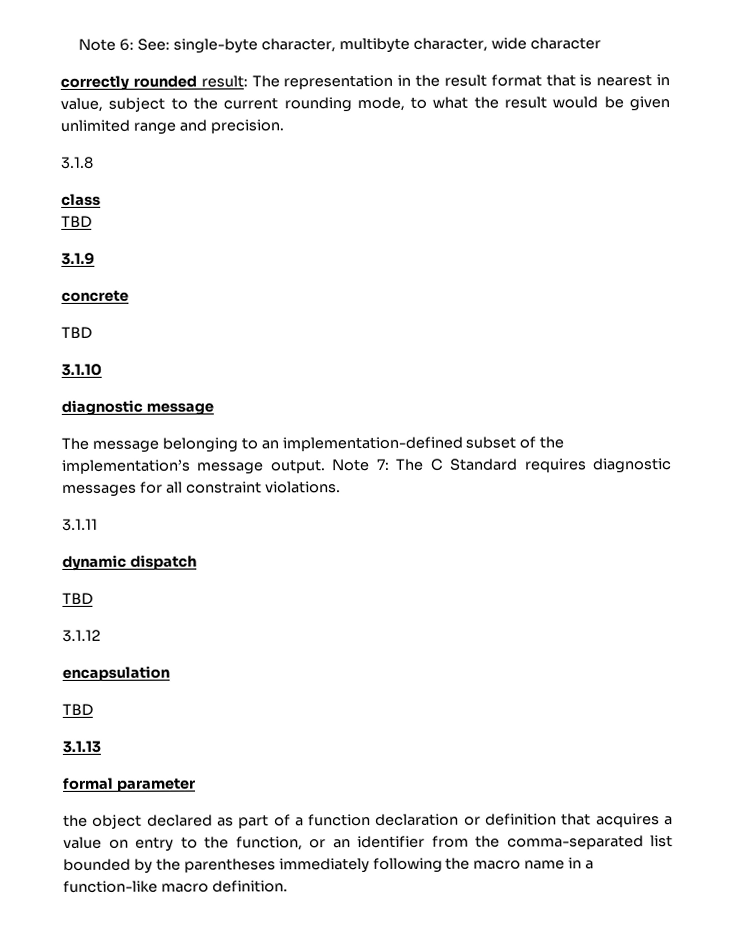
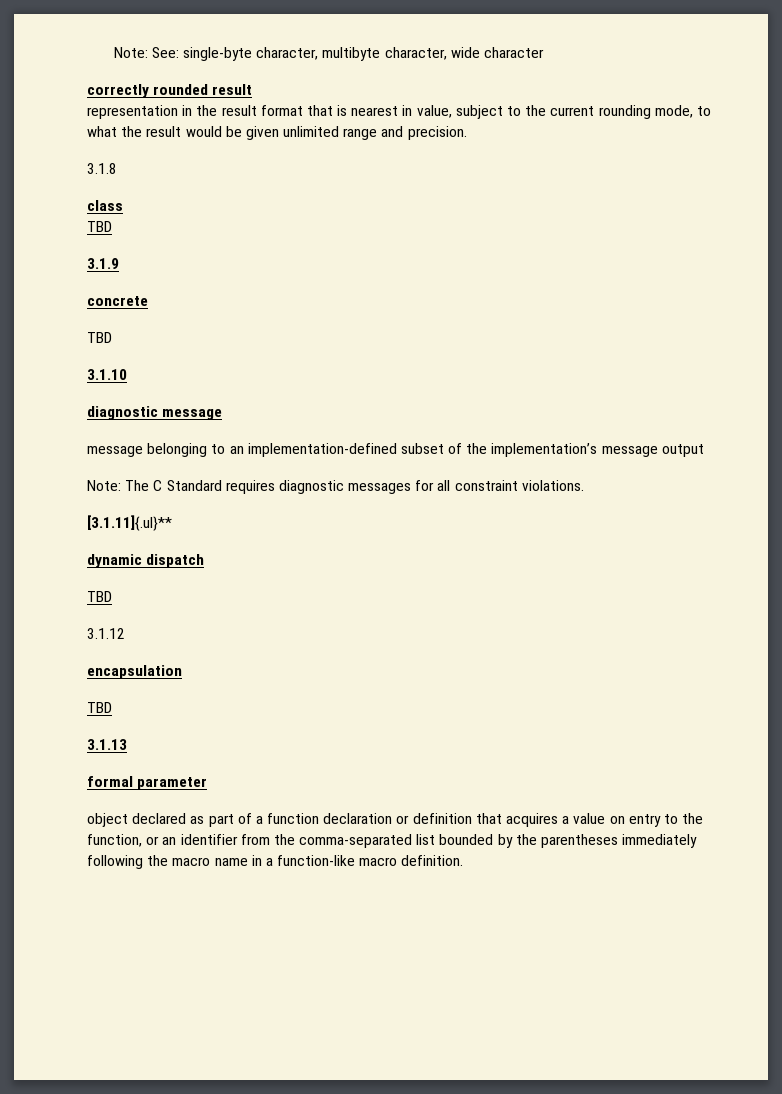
[78,38,135,51] Note 6: -> [113,47,148,58] Note:
[200,75,280,88] result: The -> [212,84,253,95] result //
[61,437,89,450] The -> (223, 414) none
[269,458,390,474] output. Note 7: -> [661,444,704,457] [87,480,121,491] output // Note:
[62,518,98,531] 3.1.11 -> [87,515,172,531] [3.1.11]{.ul}**
[63,814,88,827] the -> (208, 783) none

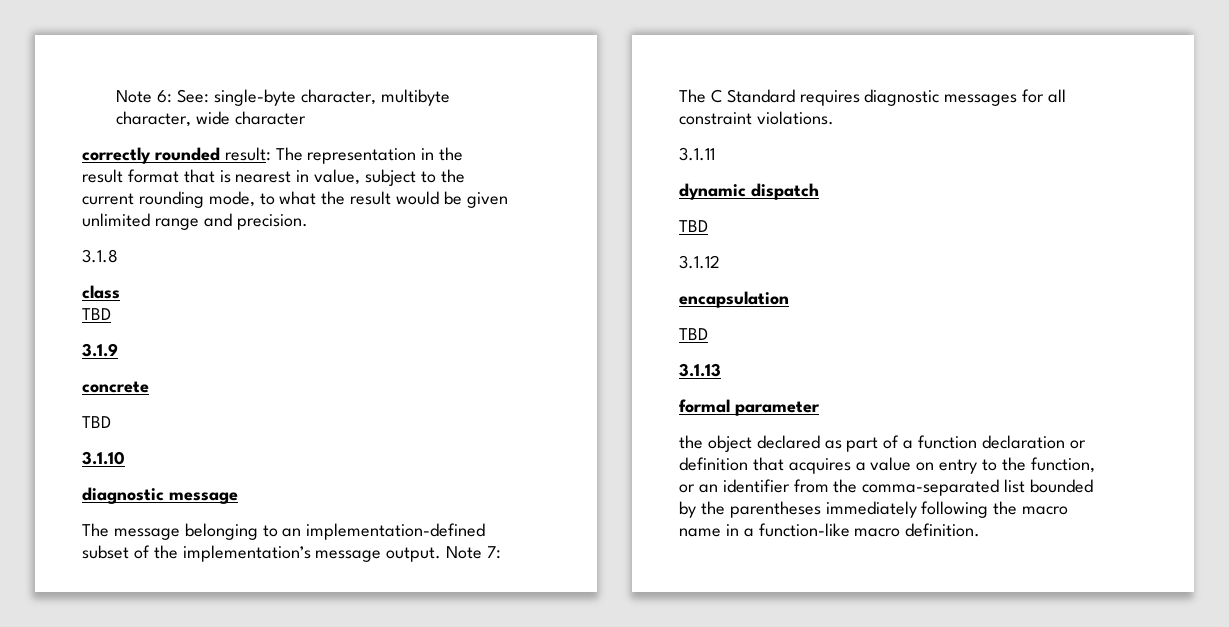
[113,47,148,58] Note: -> [116,90,173,103] Note 6:
[212,84,253,95] result // -> [224,147,303,161] result: The
(223, 414) none -> [82,523,109,537] The
[661,444,704,457] [87,480,121,491] output // Note: -> [386,546,502,562] output. Note 7:
[87,515,172,531] [3.1.11]{.ul}** -> [679,147,715,161] 3.1.11
(208, 783) none -> [679,435,703,449] the

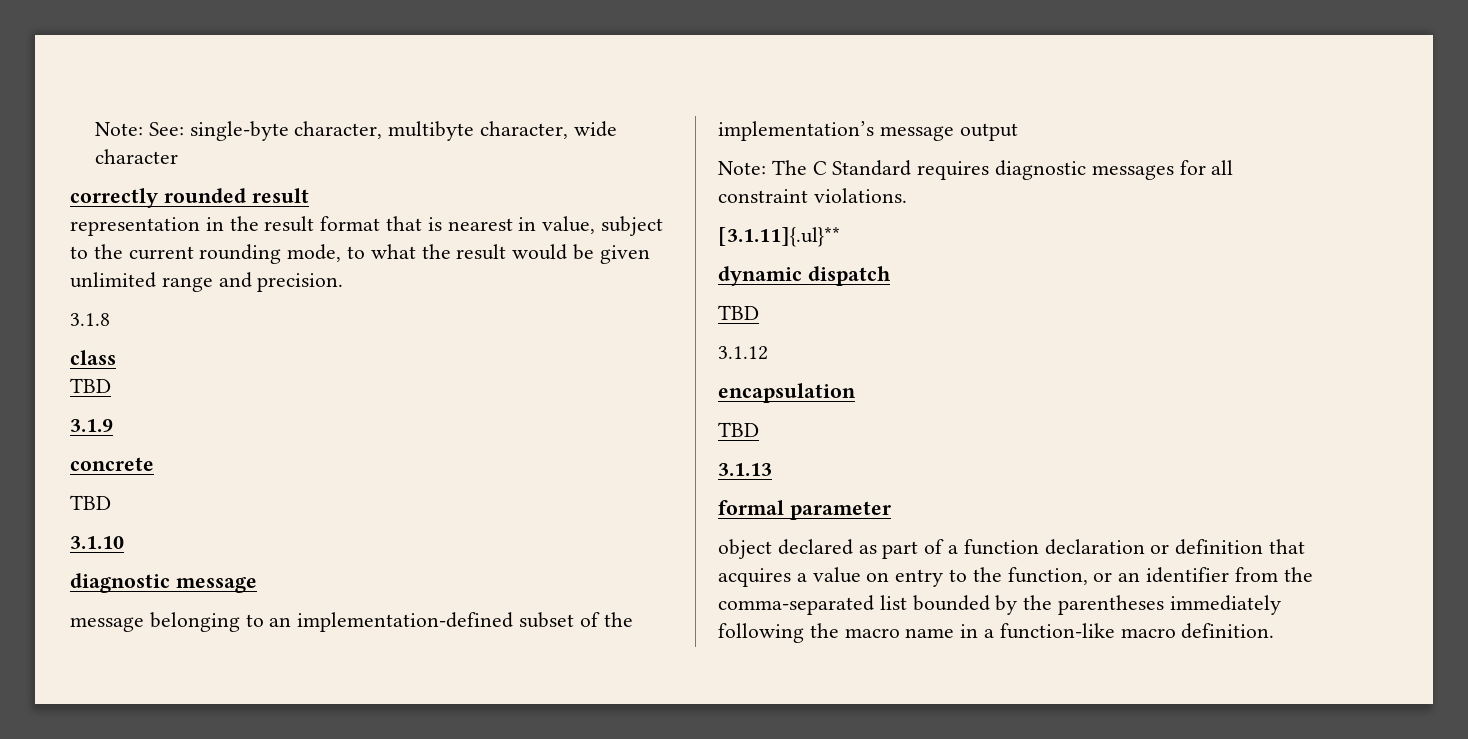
[116,90,173,103] Note 6: -> [94,122,143,136] Note:
[224,147,303,161] result: The -> [251,188,309,203] result //
[82,523,109,537] The -> (257, 585) none
[386,546,502,562] output. Note 7: -> [959,123,1018,141] [718,161,766,175] output // Note:
[679,147,715,161] 3.1.11 -> [718,227,840,247] [3.1.11]{.ul}**
[679,435,703,449] the -> (891, 510) none

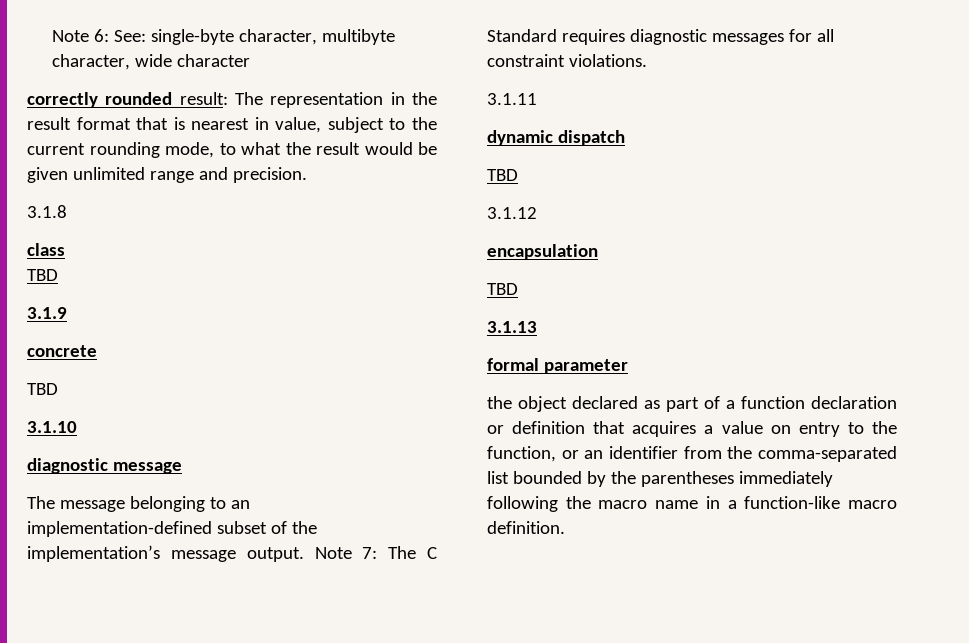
[94,122,143,136] Note: -> [52,29,110,42] Note 6:
[251,188,309,203] result // -> [179,92,263,105] result: The
(257, 585) none -> [27,496,55,509] The
[959,123,1018,141] [718,161,766,175] output // Note: -> [246,547,378,562] output. Note 7:
[718,227,840,247] [3.1.11]{.ul}** -> [487,93,537,105] 3.1.11
(891, 510) none -> [487,396,512,409] the

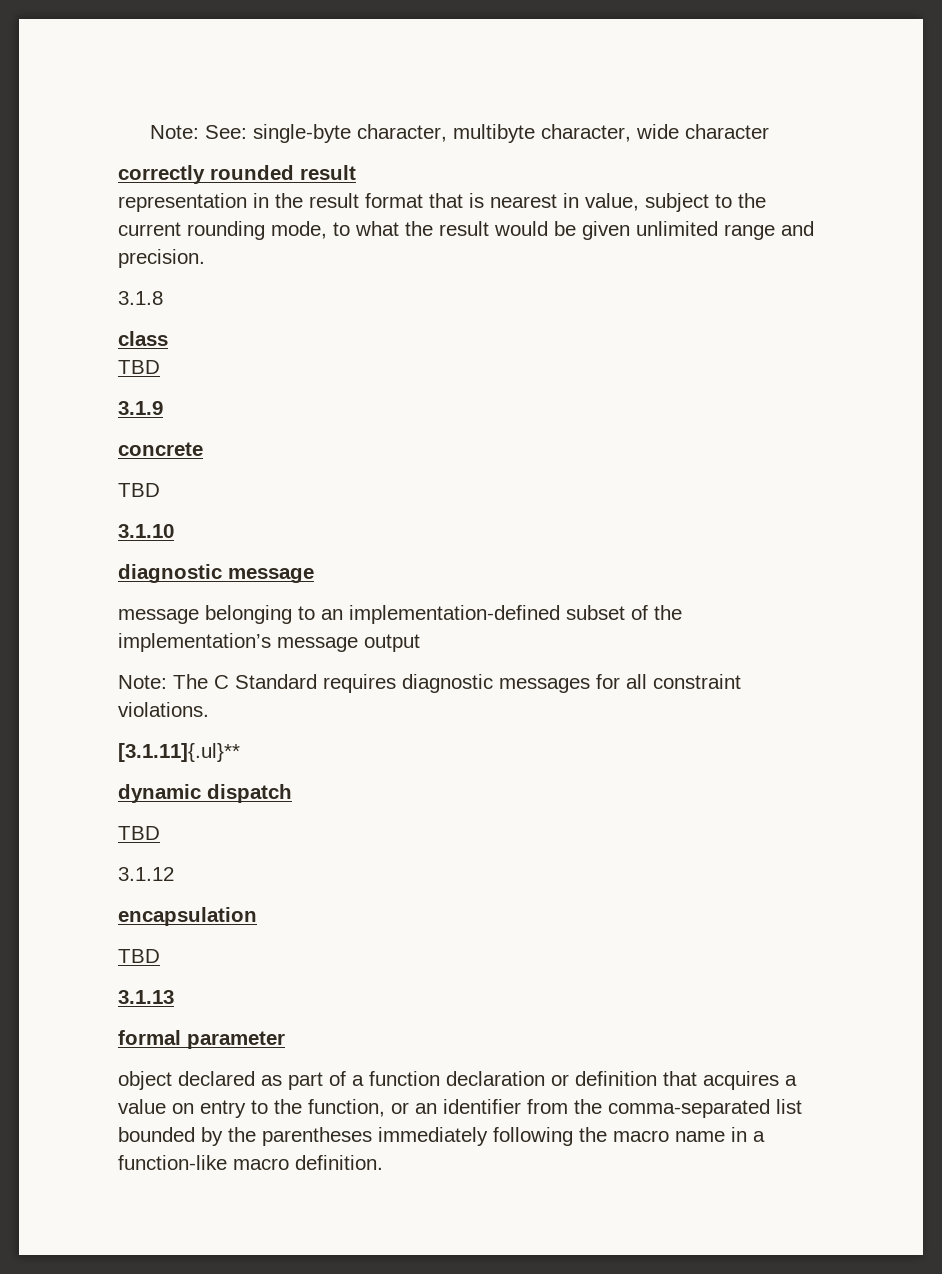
[52,29,110,42] Note 6: -> [150,125,200,139] Note:
[179,92,263,105] result: The -> [300,165,356,180] result //
[27,496,55,509] The -> (314, 575) none
[246,547,378,562] output. Note 7: -> [364,634,420,652] [118,675,167,689] output // Note:
[487,93,537,105] 3.1.11 -> [118,743,240,762] [3.1.11]{.ul}**
[487,396,512,409] the -> (285, 1040) none

